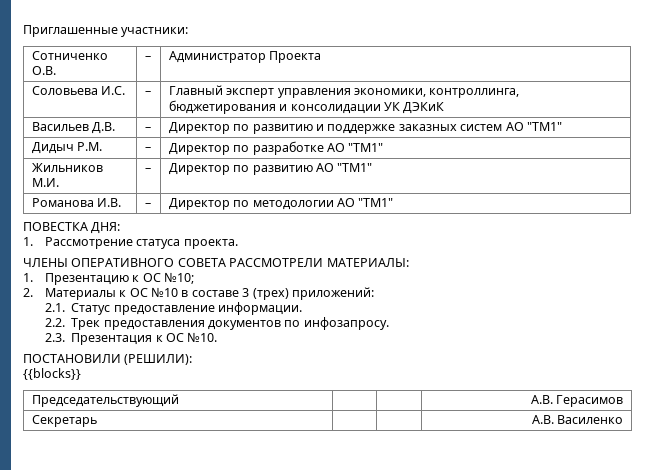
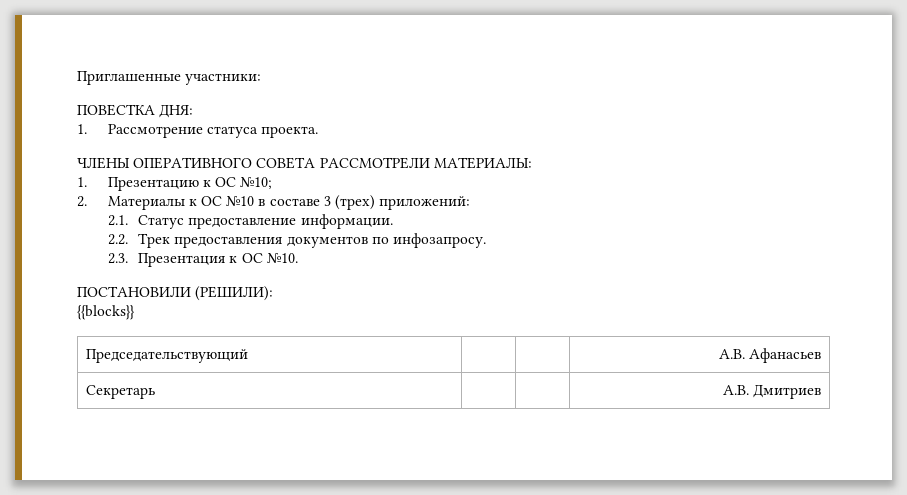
[31,51,108,60] [31,66,56,75] [144,56,151,60] [168,51,322,63] [31,86,126,95] [144,91,151,95] [168,85,520,98] [168,100,445,114] [31,122,116,134] [144,127,151,131] [168,122,562,134] [31,142,103,154] [144,147,151,151] [168,141,384,155] [31,163,103,172] [31,178,59,187] [144,168,151,172] [168,163,373,175] [31,198,122,207] [144,203,151,207] [168,198,394,210] // Сотниченко О.В. | – | Администратор Проекта // Соловьева И.С. | – | Главный эксперт управления экономики, контроллинга, бюджетирования и консолидации УК ДЭКиК // Васильев Д.В. | – | Директор по развитию и поддержке заказных систем АО "ТМ1" // Дидыч Р.М. | – | Директор по разработке АО "ТМ1" // Жильников М.И. | – | Директор по развитию АО "ТМ1" // Романова И.В. | – | Директор по методологии АО "ТМ1" -> (262, 79) none
[556,395,624,407] Герасимов -> [749,348,822,363] Афанасьев
[557,415,624,424] Василенко -> [753,384,822,399] Дмитриев

